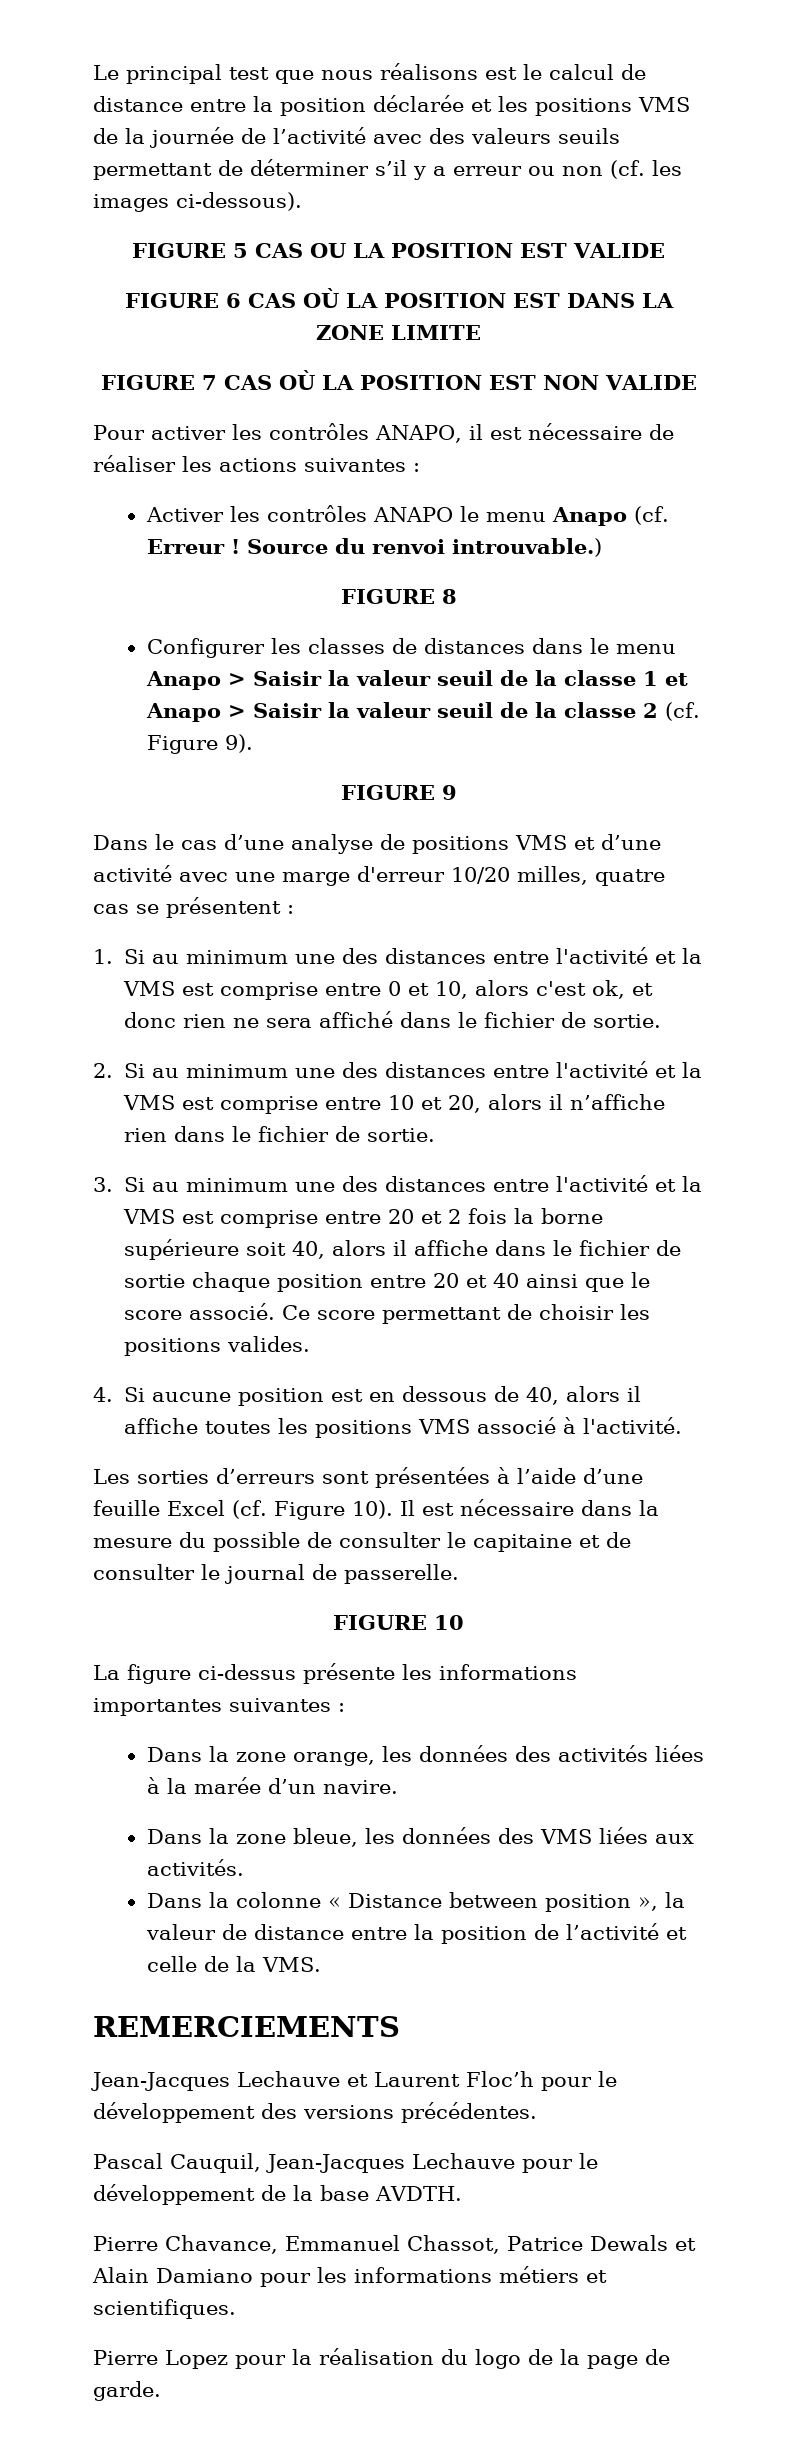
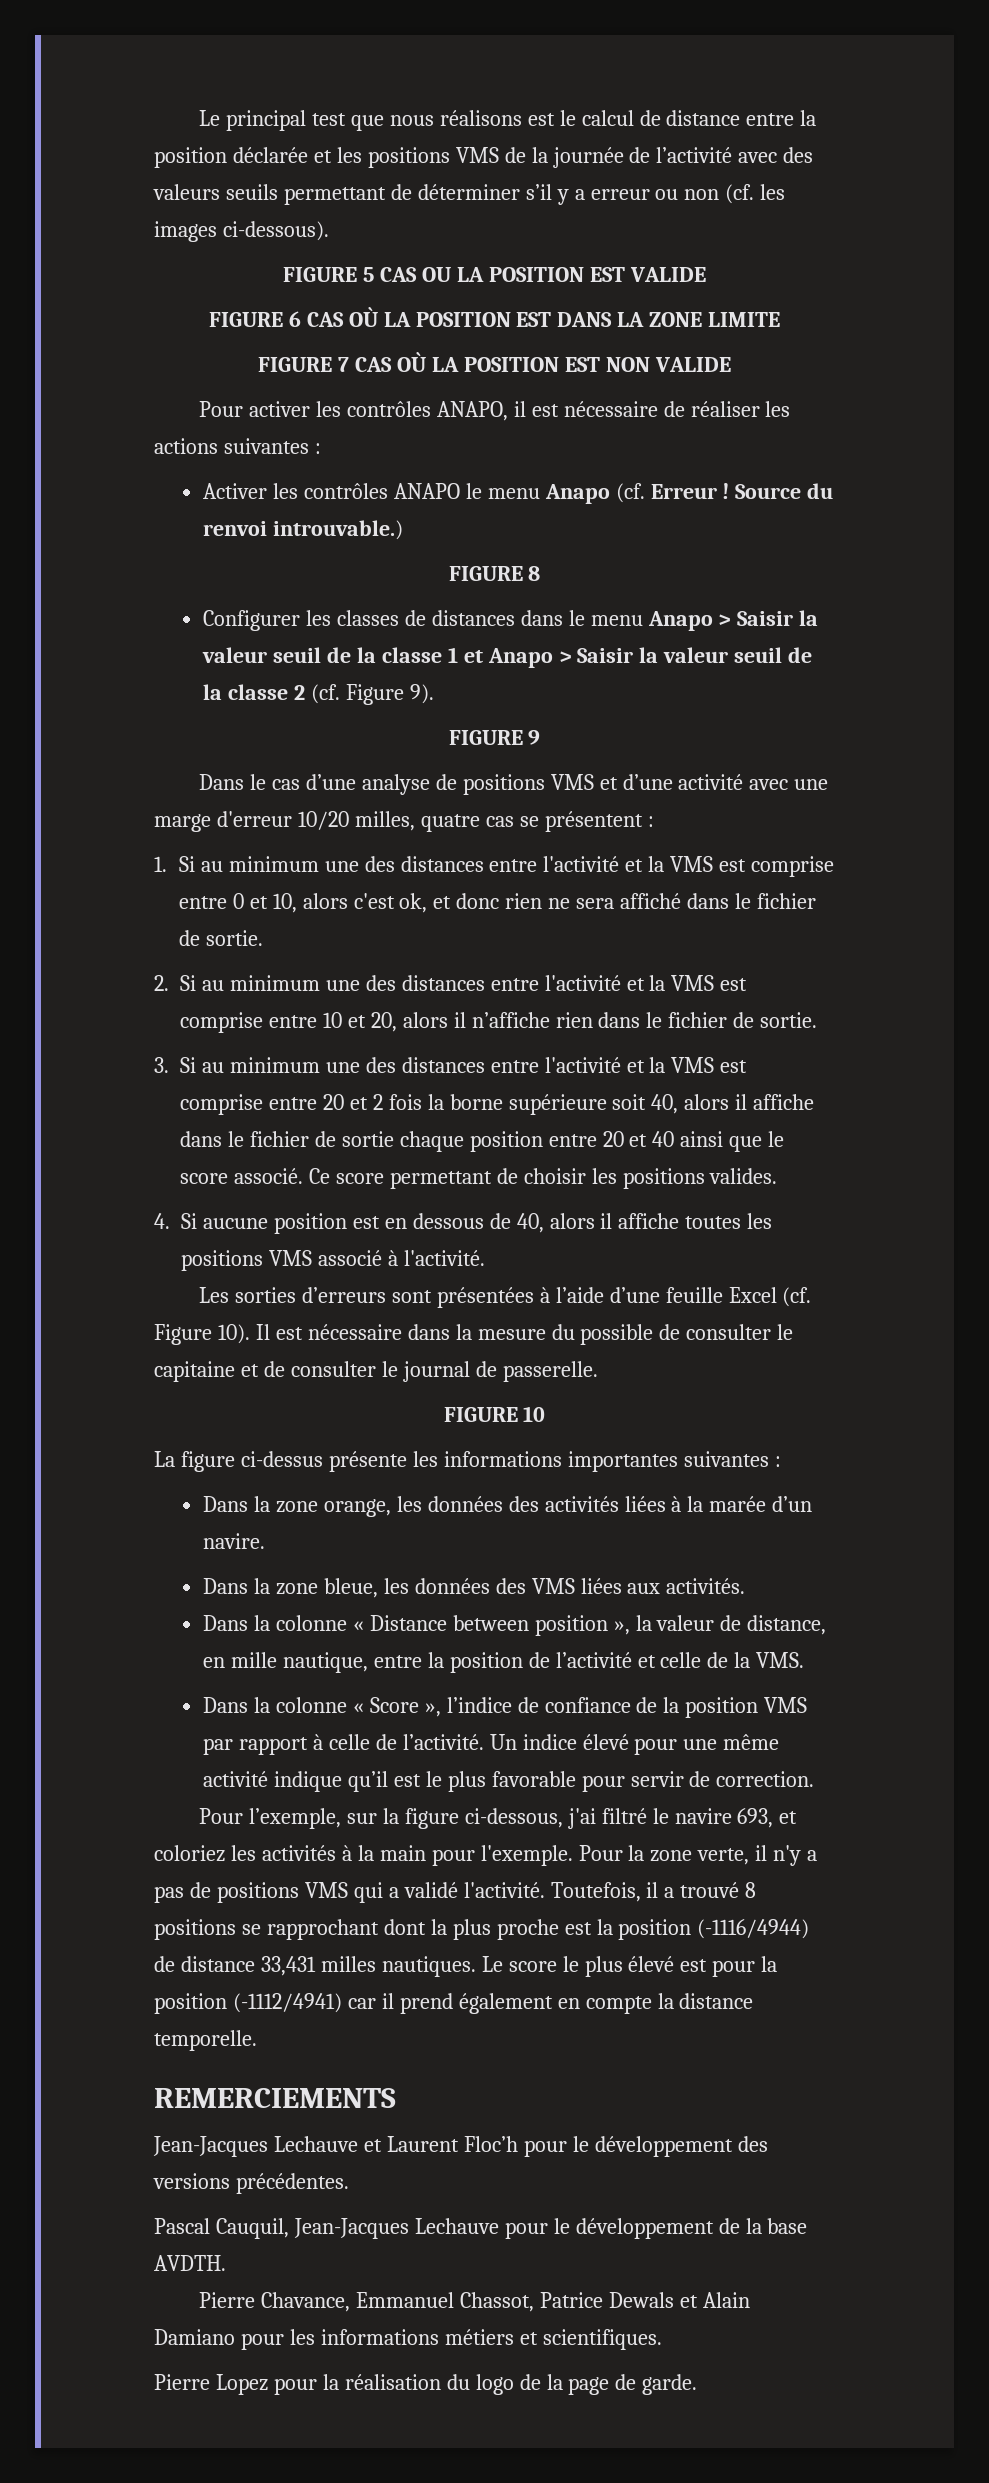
[253,1924,344,1940] distance -> [747,1615,827,1635] [203,1652,368,1673] distance, en mille nautique,
(321, 1964) none -> [203,1697,808,1718] [203,1734,780,1755] [203,1771,815,1792] [199,1808,798,1829] [154,1845,818,1866] [154,1882,757,1903] [154,1919,810,1940] [154,1956,778,1977] [154,1993,754,2014] [154,2030,257,2051] // Dans la colonne « Score », l’indice de confiance de la position VMS par rapport à celle de l’activité. Un indice élevé pour une même activité indique qu’il est le plus favorable pour servir de correction. // Pour l’exemple, sur la figure ci-dessous, j'ai filtré le navire 693, et coloriez les activités à la main pour l'exemple. Pour la zone verte, il n'y a pas de positions VMS qui a validé l'activité. Toutefois, il a trouvé 8 positions se rapprochant dont la plus proche est la position (-1116/4944) de distance 33,431 milles nautiques. Le score le plus élevé est pour la position (-1112/4941) car il prend également en compte la distance temporelle.

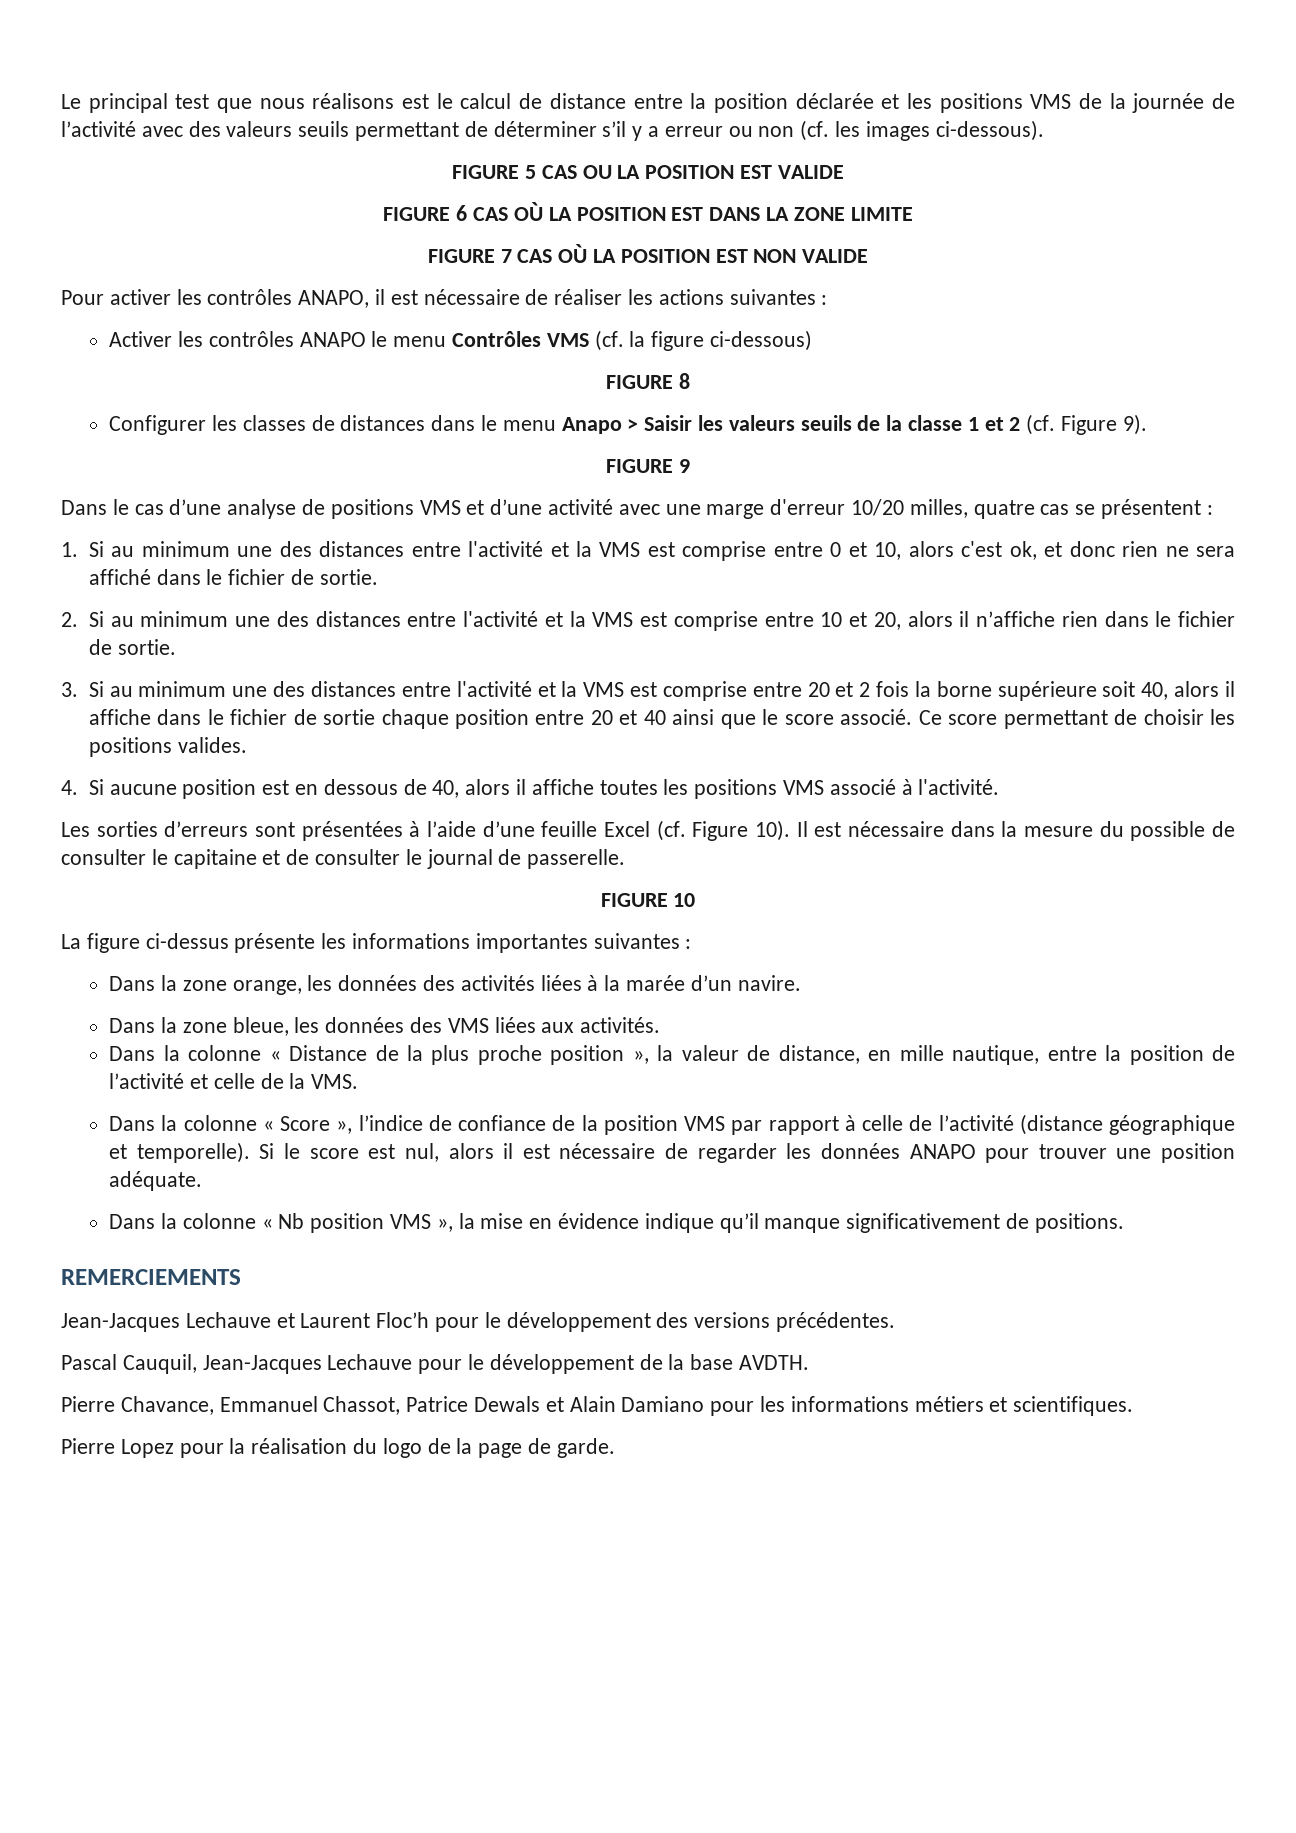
[544,483,834,504] [203,520,403,540] Anapo (cf. Erreur ! Source du renvoi introuvable.) -> [452,330,813,351] Contrôles VMS (cf. la figure ci-dessous)
[799,610,819,626] [202,647,321,663] la valeur seuil -> [698,415,852,431] les valeurs seuils
[487,647,813,668] [203,684,288,700] Anapo > Saisir la valeur seuil de la classe -> (1004, 424) none
[452,1615,529,1631] between -> [375,1045,542,1065] de la plus proche
[402,1734,780,1755] [203,1771,815,1792] [199,1808,798,1829] [154,1845,818,1866] [154,1882,757,1903] [154,1919,810,1940] [154,1956,778,1977] [154,1993,754,2014] [154,2030,257,2051] l’activité. Un indice élevé pour une même activité indique qu’il est le plus favorable pour servir de correction. // Pour l’exemple, sur la figure ci-dessous, j'ai filtré le navire 693, et coloriez les activités à la main pour l'exemple. Pour la zone verte, il n'y a pas de positions VMS qui a validé l'activité. Toutefois, il a trouvé 8 positions se rapprochant dont la plus proche est la position (-1116/4944) de distance 33,431 milles nautiques. Le score le plus élevé est pour la position (-1112/4941) car il prend également en compte la distance temporelle. -> [938,1114,1236,1135] [109,1142,1235,1163] [109,1171,203,1191] [109,1213,1124,1233] l’activité (distance géographique et temporelle). Si le score est nul, alors il est nécessaire de regarder les données ANAPO pour trouver une position adéquate. // Dans la colonne « Nb position VMS », la mise en évidence indique qu’il manque significativement de positions.

